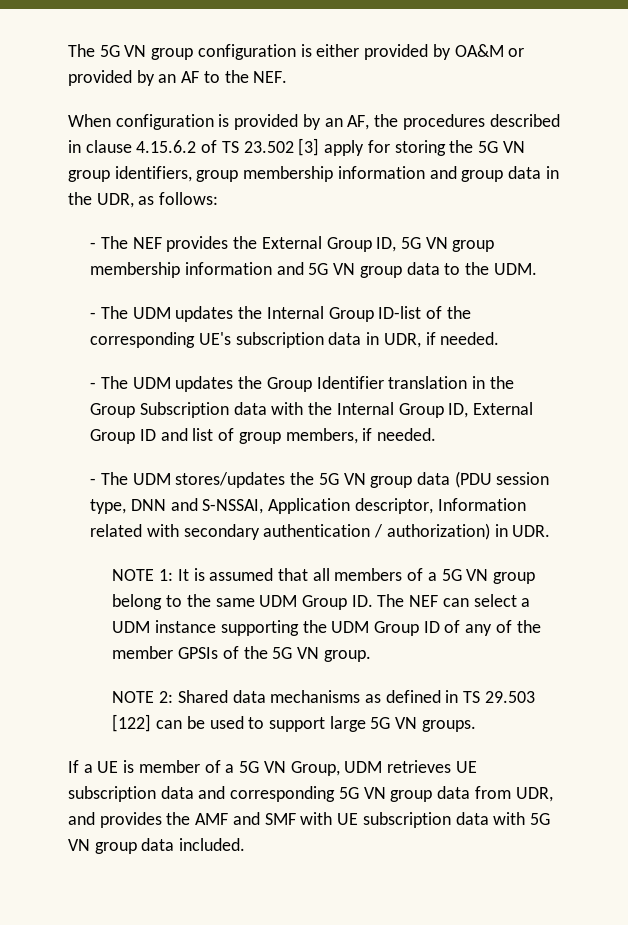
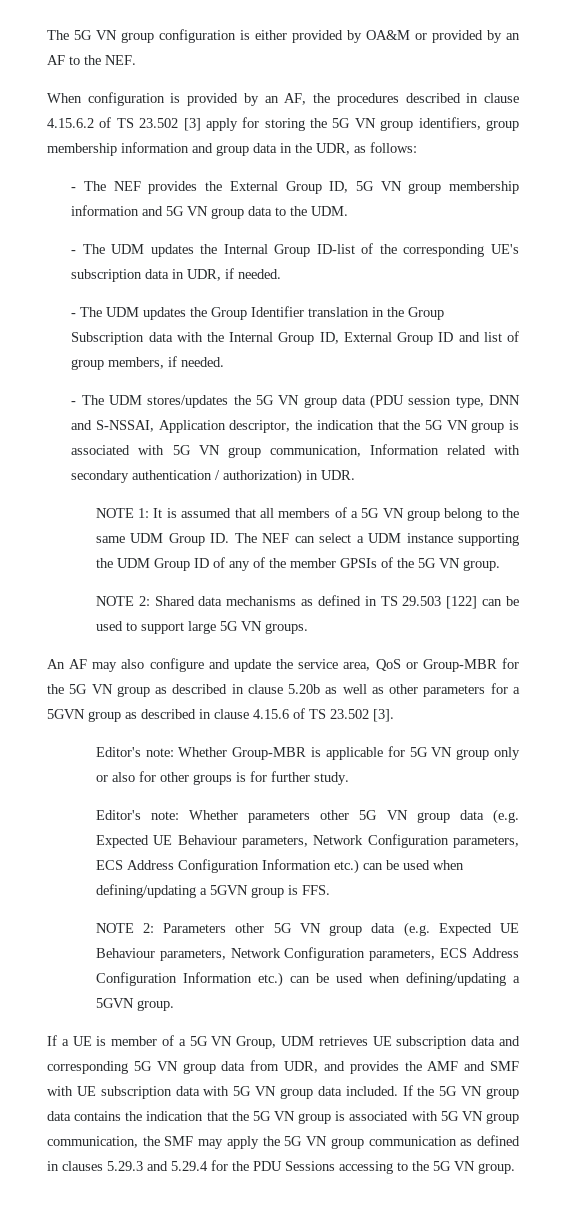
(433, 506) none -> [295,420,519,433] [71,445,361,458] the indication that the 5G VN group is associated with 5G VN group communication,
(476, 726) none -> [47,658,519,672] [47,683,520,697] [47,708,394,722] [95,746,520,760] [95,771,349,785] [95,809,519,824] [95,834,519,848] [95,859,464,874] [95,884,330,898] [95,922,520,937] [95,947,519,961] [95,972,520,987] [95,998,174,1011] // An AF may also configure and update the service area, QoS or Group-MBR for the 5G VN group as described in clause 5.20b as well as other parameters for a 5GVN group as described in clause 4.15.6 of TS 23.502 [3]. // Editor's note: Whether Group-MBR is applicable for 5G VN group only or also for other groups is for further study. // Editor's note: Whether parameters other 5G VN group data (e.g. Expected UE Behaviour parameters, Network Configuration parameters, ECS Address Configuration Information etc.) can be used when defining/updating a 5GVN group is FFS. // NOTE 2: Parameters other 5G VN group data (e.g. Expected UE Behaviour parameters, Network Configuration parameters, ECS Address Configuration Information etc.) can be used when defining/updating a 5GVN group.
(246, 844) none -> [402,1085,519,1099] [47,1111,520,1124] [47,1135,520,1149] [47,1160,515,1174] If the 5G VN group data contains the indication that the 5G VN group is associated with 5G VN group communication, the SMF may apply the 5G VN group communication as defined in clauses 5.29.3 and 5.29.4 for the PDU Sessions accessing to the 5G VN group.

